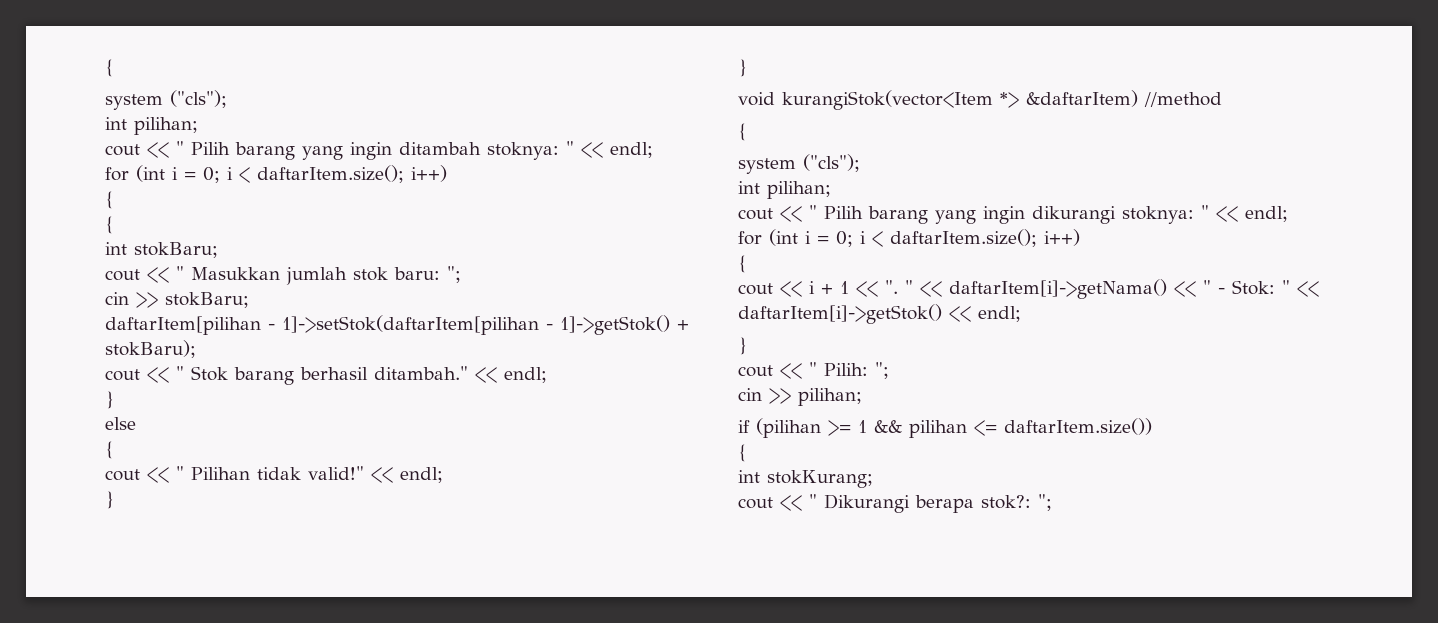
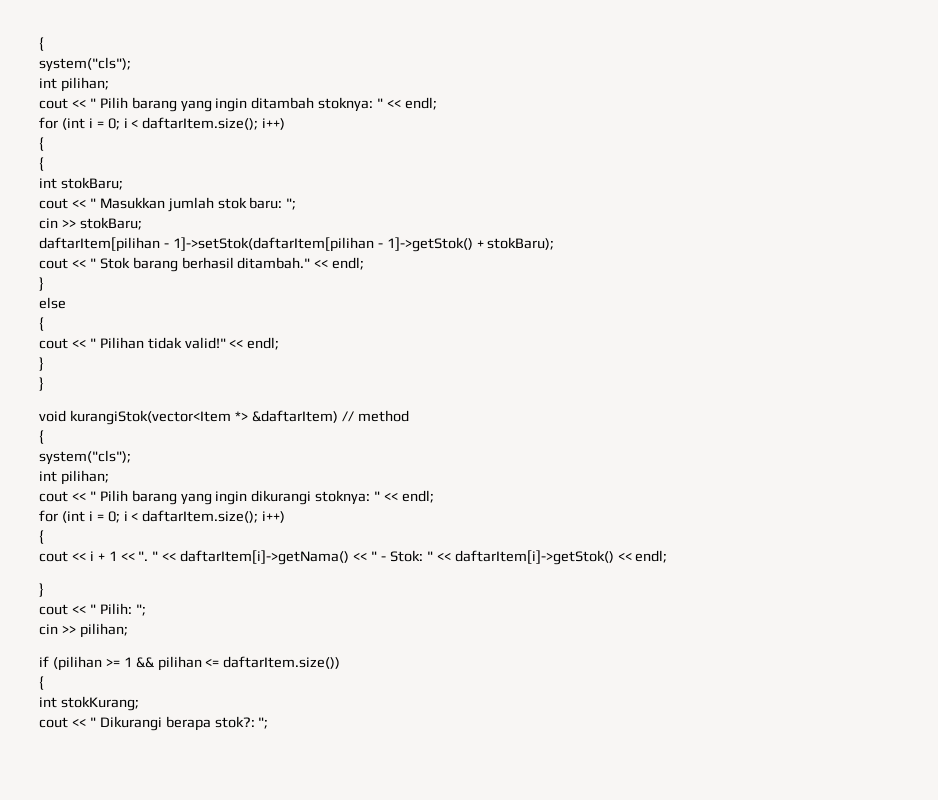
[105,59,115,77] [105,90,227,110] { // system ("cls"); -> [39,37,44,51] [39,57,131,72] { // system("cls");
[1144,92,1222,107] [738,123,748,141] [738,154,860,174] //method // { // system ("cls"); -> [341,410,409,422] [39,430,44,444] [39,450,131,465] // method // { // system("cls");

